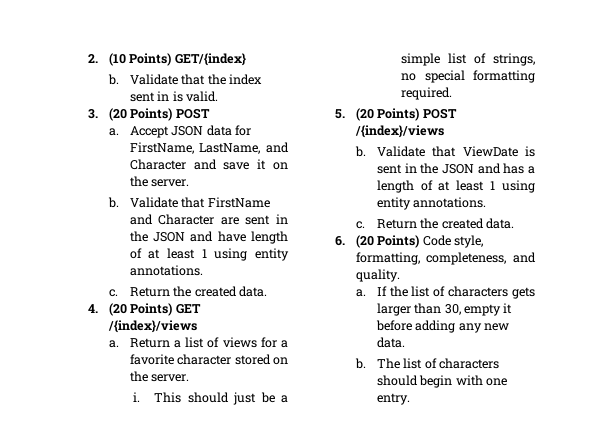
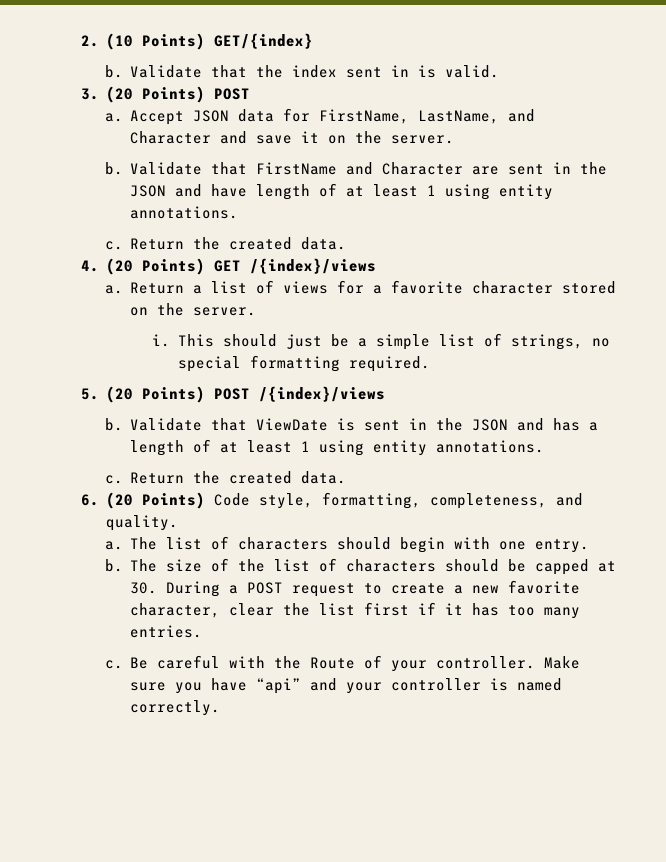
[376,286,535,299] [376,303,513,316] [375,320,509,333] [376,337,405,348] [354,358,366,369] If the list of characters gets larger than 30, empty it before adding any new data. // b. -> (123, 545) none
(410, 399) none -> [104,558,617,575] [130,580,581,597] [130,602,581,619] [130,625,203,638] [104,655,581,672] [130,678,563,694] [130,700,221,716] // b. The size of the list of characters should be capped at 30. During a POST request to create a new favorite character, clear the list first if it has too many entries. // c. Be careful with the Route of your controller. Make sure you have “api” and your controller is named correctly.

